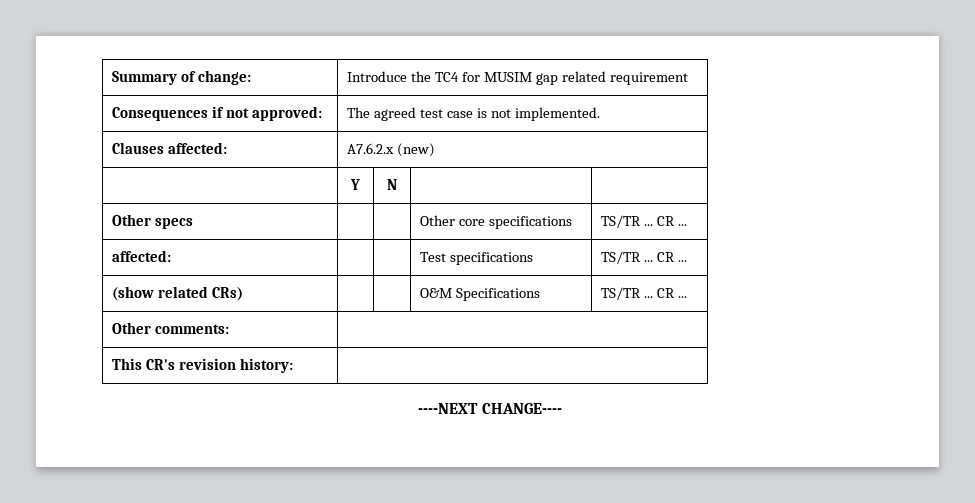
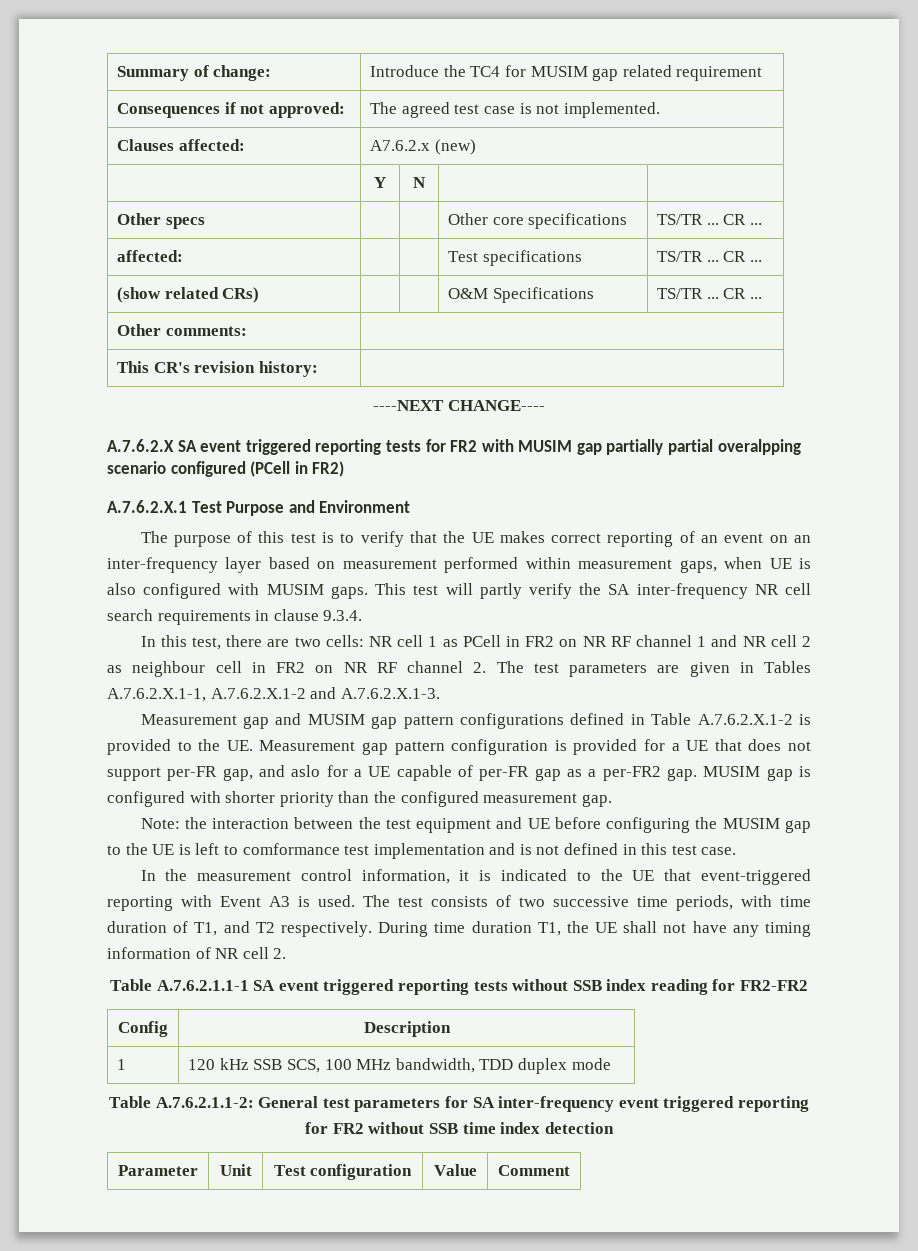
(562, 408) none -> [107,439,801,455] [107,461,345,477] [107,500,411,516] [140,531,811,547] [107,557,811,573] [107,583,811,599] [107,609,363,625] [140,635,812,650] [107,661,811,677] [107,687,440,702] [140,713,811,729] [107,739,812,755] [107,765,811,781] [107,791,612,807] [140,817,811,833] [107,843,737,859] [140,869,811,885] [107,895,811,911] [107,921,811,937] [107,947,287,959] [109,979,809,995] [118,1021,168,1037] [363,1021,451,1037] [117,1059,127,1070] [188,1058,611,1074] [109,1096,809,1112] [305,1122,614,1134] [118,1165,198,1176] [219,1164,252,1176] [273,1164,413,1180] [433,1164,477,1176] [497,1165,570,1176] // A.7.6.2.X SA event triggered reporting tests for FR2 with MUSIM gap partially partial overalpping scenario configured (PCell in FR2) // A.7.6.2.X.1 Test Purpose and Environment // The purpose of this test is to verify that the UE makes correct reporting of an event on an inter-frequency layer based on measurement performed within measurement gaps, when UE is also configured with MUSIM gaps. This test will partly verify the SA inter-frequency NR cell search requirements in clause 9.3.4. // In this test, there are two cells: NR cell 1 as PCell in FR2 on NR RF channel 1 and NR cell 2 as neighbour cell in FR2 on NR RF channel 2. The test parameters are given in Tables A.7.6.2.X.1-1, A.7.6.2.X.1-2 and A.7.6.2.X.1-3. // Measurement gap and MUSIM gap pattern configurations defined in Table A.7.6.2.X.1-2 is provided to the UE. Measurement gap pattern configuration is provided for a UE that does not support per-FR gap, and aslo for a UE capable of per-FR gap as a per-FR2 gap. MUSIM gap is configured with shorter priority than the configured measurement gap. // Note: the interaction between the test equipment and UE before configuring the MUSIM gap to the UE is left to comformance test implementation and is not defined in this test case. // In the measurement control information, it is indicated to the UE that event-triggered reporting with Event A3 is used. The test consists of two successive time periods, with time duration of T1, and T2 respectively. During time duration T1, the UE shall not have any timing information of NR cell 2. // Table A.7.6.2.1.1-1 SA event triggered reporting tests without SSB index reading for FR2-FR2 // Config | Description // 1 | 120 kHz SSB SCS, 100 MHz bandwidth, TDD duplex mode // Table A.7.6.2.1.1-2: General test parameters for SA inter-frequency event triggered reporting for FR2 without SSB time index detection // Parameter | Unit | Test configuration | Value | Comment

